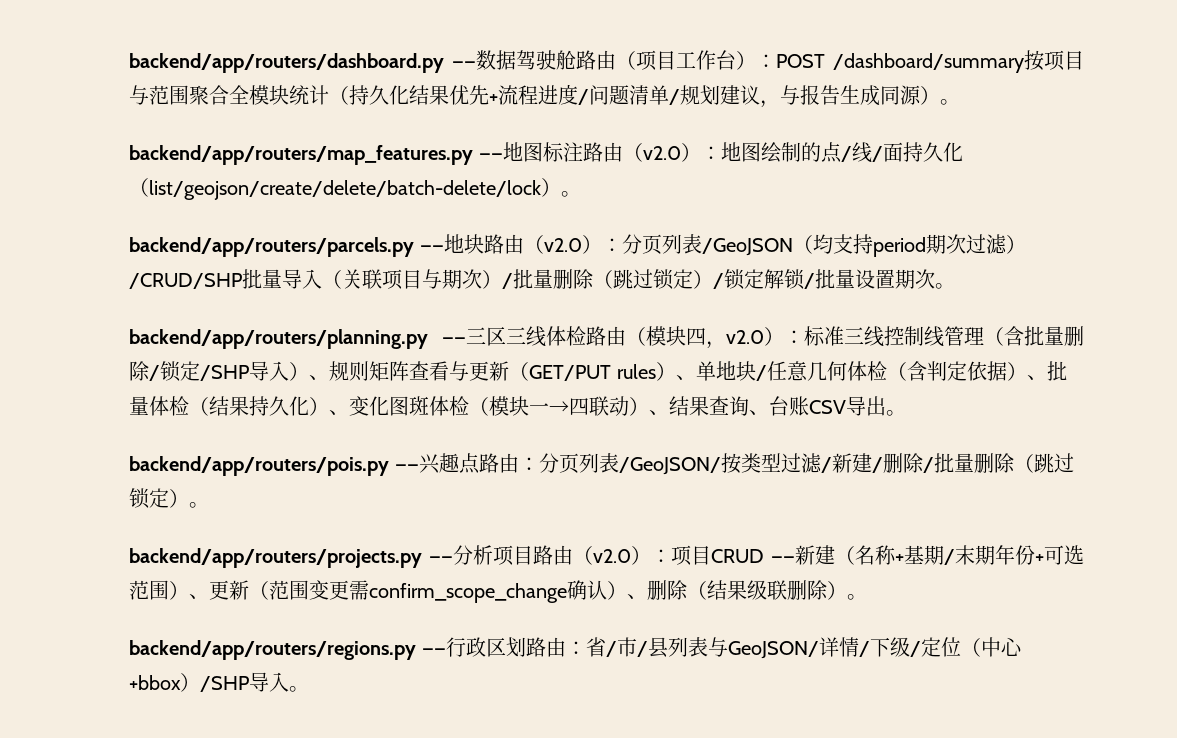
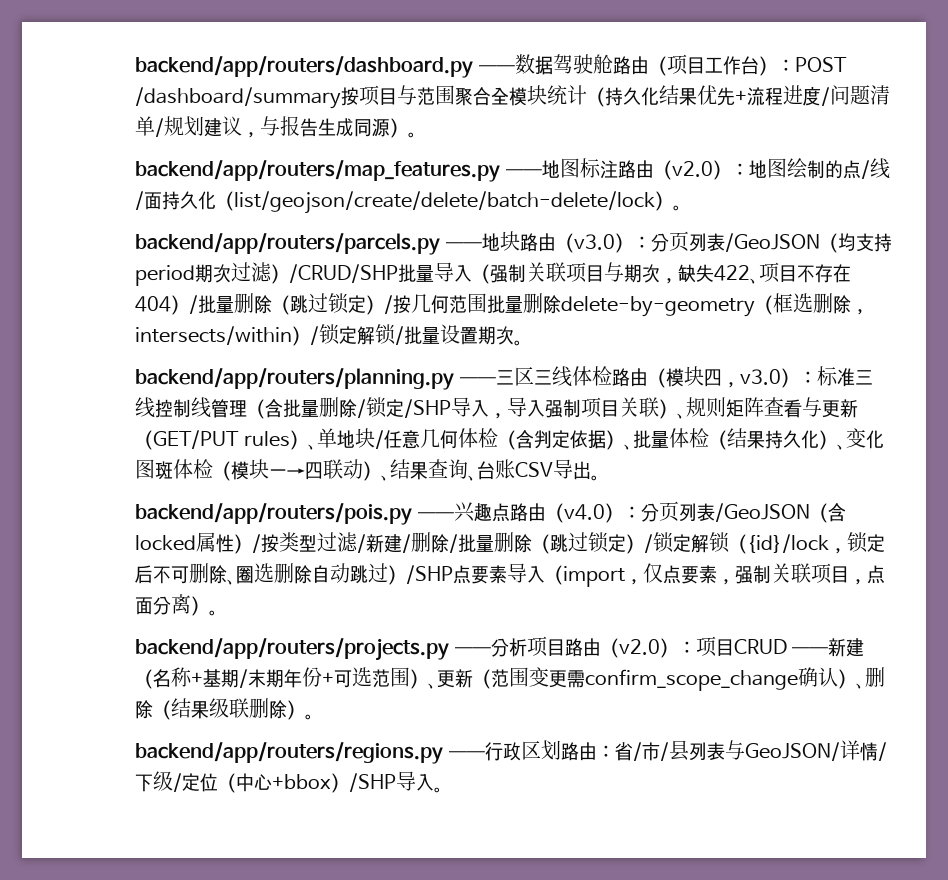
[543,238,582,252] v2.0 -> [573,234,615,250] v3.0
(343, 279) none -> [490,264,527,283] 强制
(483, 279) none -> [660,262,852,284] [135,296,172,312] ，缺失422、项目不存在404
(725, 281) none -> [393,293,870,317] [135,326,320,346] 按几何范围批量删除delete-by-geometry（框选删除，intersects/within）/
[726,330,764,344] v2.0 -> [739,369,781,385] v3.0
(290, 371) none -> [489,397,660,419] ，导入强制项目关联
[518,453,721,475] ：分页列表/GeoJSON/ -> [545,501,846,523] [135,532,262,554] （v4.0）：分页列表/GeoJSON（含locked属性）/
(190, 498) none -> [644,532,886,554] [135,563,886,587] [135,594,210,616] /锁定解锁（{id}/lock，锁定后不可删除、圈选删除自动跳过）/SHP点要素导入（import，仅点要素，强制关联项目，点面分离）

